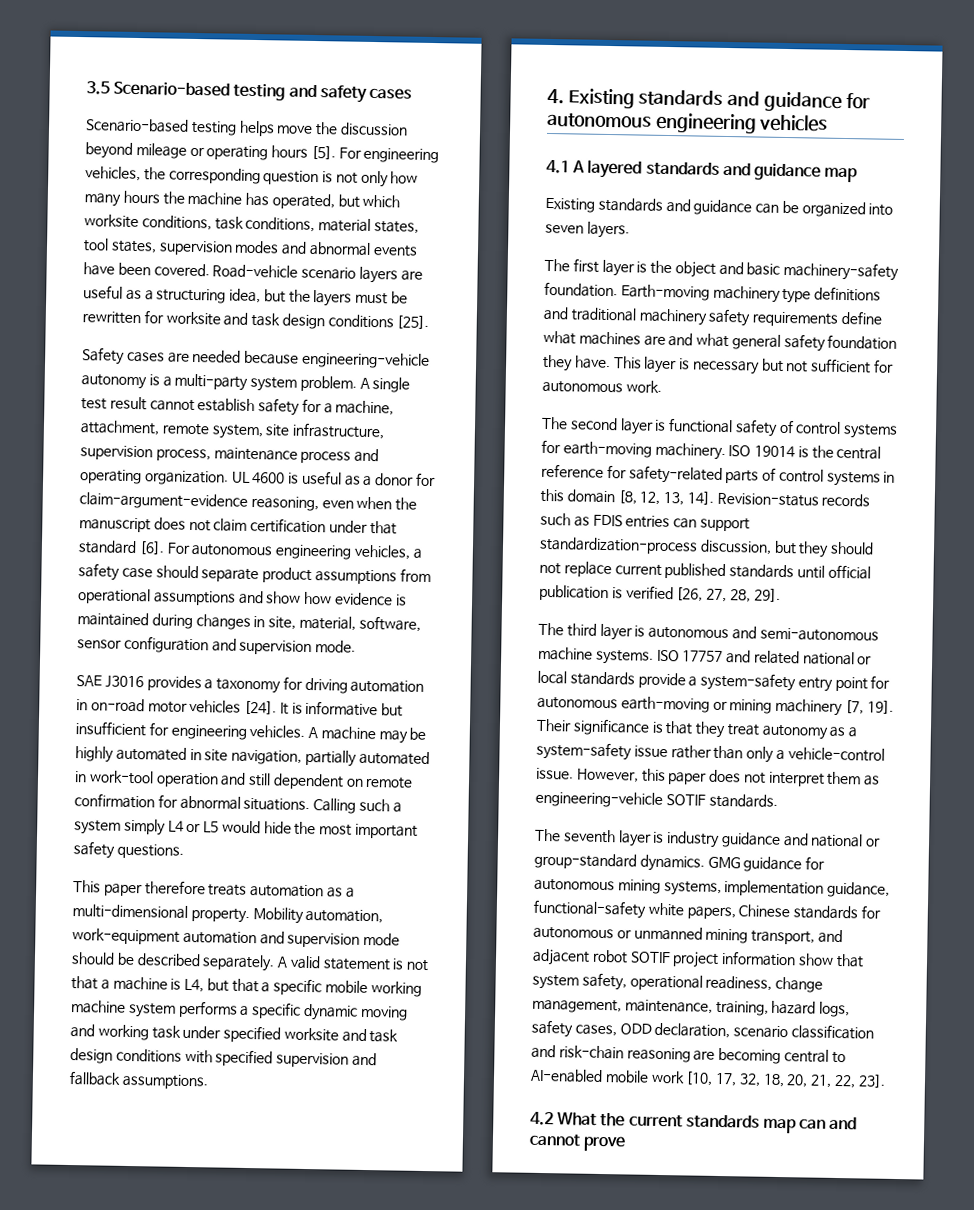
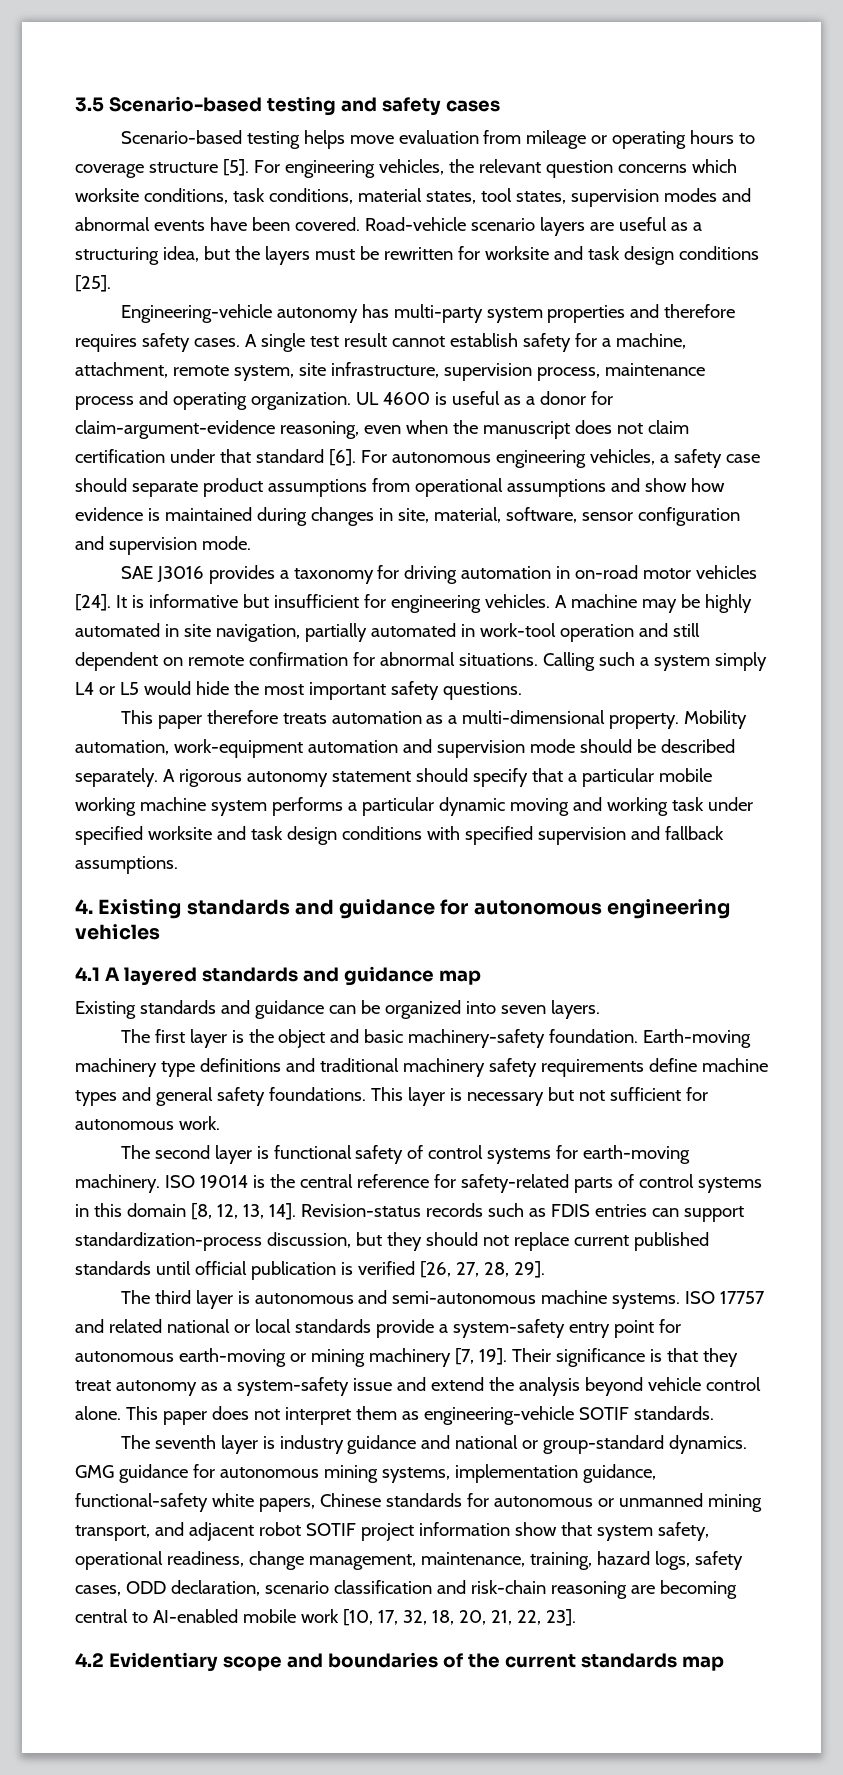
[315,122,408,136] [85,142,133,159] the discussion beyond -> [398,130,522,144] evaluation from
(309, 151) none -> [739,133,756,144] [75,162,218,178] to coverage structure
[168,167,419,188] [84,190,360,210] corresponding question is not only how many hours the machine has operated, but -> [478,159,687,178] relevant question concerns
[82,347,430,369] [81,373,357,392] Safety cases are needed because engineering-vehicle autonomy is a multi-party system problem. -> [120,304,736,323] [75,333,240,352] Engineering-vehicle autonomy has multi-party system properties and therefore requires safety cases.
[289,955,429,972] [71,976,323,996] valid statement is not that a machine is L4, but that a specific -> [178,768,654,787] rigorous autonomy statement should specify that a particular
[251,1002,302,1019] specific -> [361,797,434,816] particular
[543,330,898,352] [542,354,611,372] what machines are and what general safety foundation they have. -> [701,1058,768,1072] [75,1087,366,1106] machine types and general safety foundations.
[670,745,885,763] [536,767,666,783] rather than only a vehicle-control issue. However, this -> [396,1377,761,1396] [75,1406,158,1420] and extend the analysis beyond vehicle control alone. This
[557,1112,858,1134] [529,1133,627,1152] What the current standards map can and cannot prove -> [108,1652,724,1672] Evidentiary scope and boundaries of the current standards map

